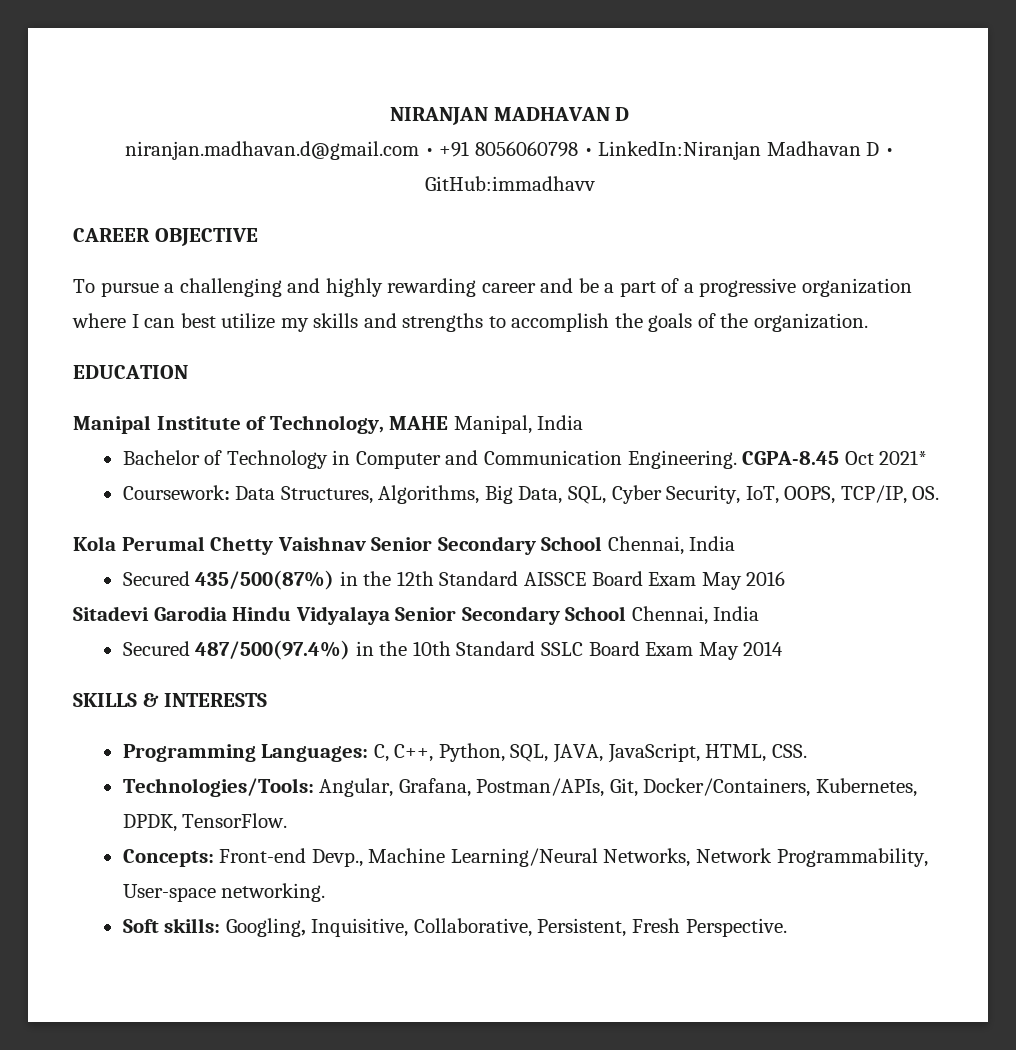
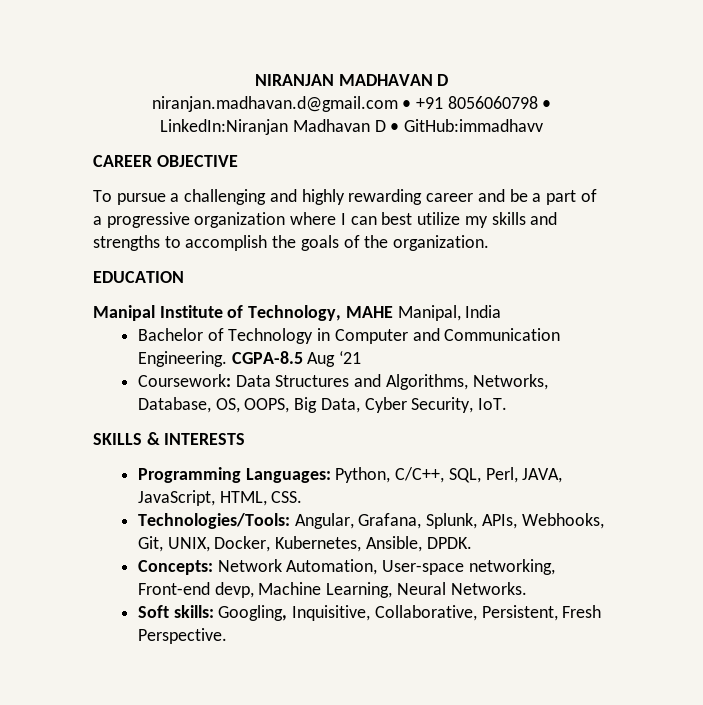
[742,450,928,465] CGPA-8.45 Oct 2021* -> [231,351,362,367] CGPA-8.5 Aug ‘21
[280,485,480,504] Structures, Algorithms, -> [275,374,548,390] [138,397,290,413] Structures and Algorithms, Networks, Database, OS, OOPS,
[567,486,606,504] SQL, -> (360, 405) none
[745,485,940,504] [73,536,736,555] [122,570,786,590] [73,606,760,625] [122,640,784,660] IoT, OOPS, TCP/IP, OS. // Kola Perumal Chetty Vaishnav Senior Secondary School Chennai, India // Secured 435/500(87%) in the 12th Standard AISSCE Board Exam May 2016 // Sitadevi Garodia Hindu Vidyalaya Senior Secondary School Chennai, India // Secured 487/500(97.4%) in the 10th Standard SSLC Board Exam May 2014 -> [478,398,508,410] IoT.
[373,743,549,762] C, C++, Python, SQL, -> [335,467,518,483] Python, C/C++, SQL, Perl,
[476,778,917,797] [122,813,288,832] [122,848,928,867] [122,883,326,902] Postman/APIs, Git, Docker/Containers, Kubernetes, DPDK, TensorFlow. // Concepts: Front-end Devp., Machine Learning/Neural Networks, Network Programmability, User-space networking. -> [426,513,604,529] [138,536,472,552] [138,559,555,575] [138,582,527,598] Splunk, APIs, Webhooks, Git, UNIX, Docker, Kubernetes, Ansible, DPDK. // Concepts: Network Automation, User-space networking, Front-end devp, Machine Learning, Neural Networks.

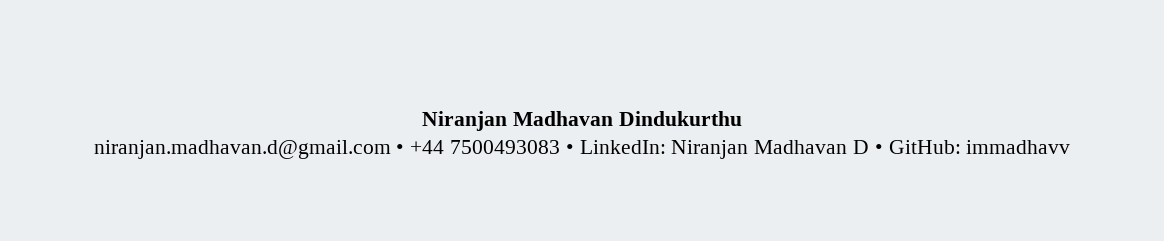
[254,74,449,86] NIRANJAN MADHAVAN D -> [422,111,742,131] Niranjan Madhavan Dindukurthu
[416,96,552,109] [160,119,543,135] [93,155,238,167] [93,189,597,205] [93,212,558,228] [93,235,490,251] [93,271,184,283] [93,305,502,321] [138,328,561,344] [138,351,362,367] [138,374,548,390] [138,397,508,413] [93,432,246,445] [138,467,563,483] [138,490,303,506] [138,513,604,529] [138,536,472,552] [138,559,555,575] [138,582,527,598] [138,605,602,621] [138,628,228,644] +91 8056060798 • LinkedIn:Niranjan Madhavan D • GitHub:immadhavv // CAREER OBJECTIVE // To pursue a challenging and highly rewarding career and be a part of a progressive organization where I can best utilize my skills and strengths to accomplish the goals of the organization. // EDUCATION // Manipal Institute of Technology, MAHE Manipal, India // Bachelor of Technology in Computer and Communication Engineering. CGPA-8.5 Aug ‘21 // Coursework: Data Structures and Algorithms, Networks, Database, OS, OOPS, Big Data, Cyber Security, IoT. // SKILLS & INTERESTS // Programming Languages: Python, C/C++, SQL, Perl, JAVA, JavaScript, HTML, CSS. // Technologies/Tools: Angular, Grafana, Splunk, APIs, Webhooks, Git, UNIX, Docker, Kubernetes, Ansible, DPDK. // Concepts: Network Automation, User-space networking, Front-end devp, Machine Learning, Neural Networks. // Soft skills: Googling, Inquisitive, Collaborative, Persistent, Fresh Perspective. -> [410,140,1071,159] +44 7500493083 • LinkedIn: Niranjan Madhavan D • GitHub: immadhavv

